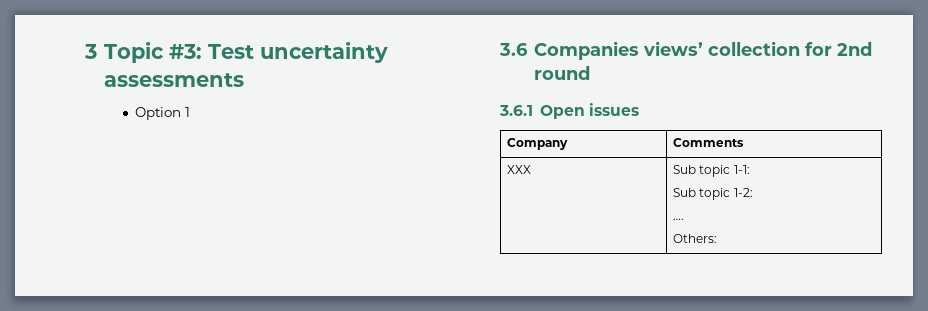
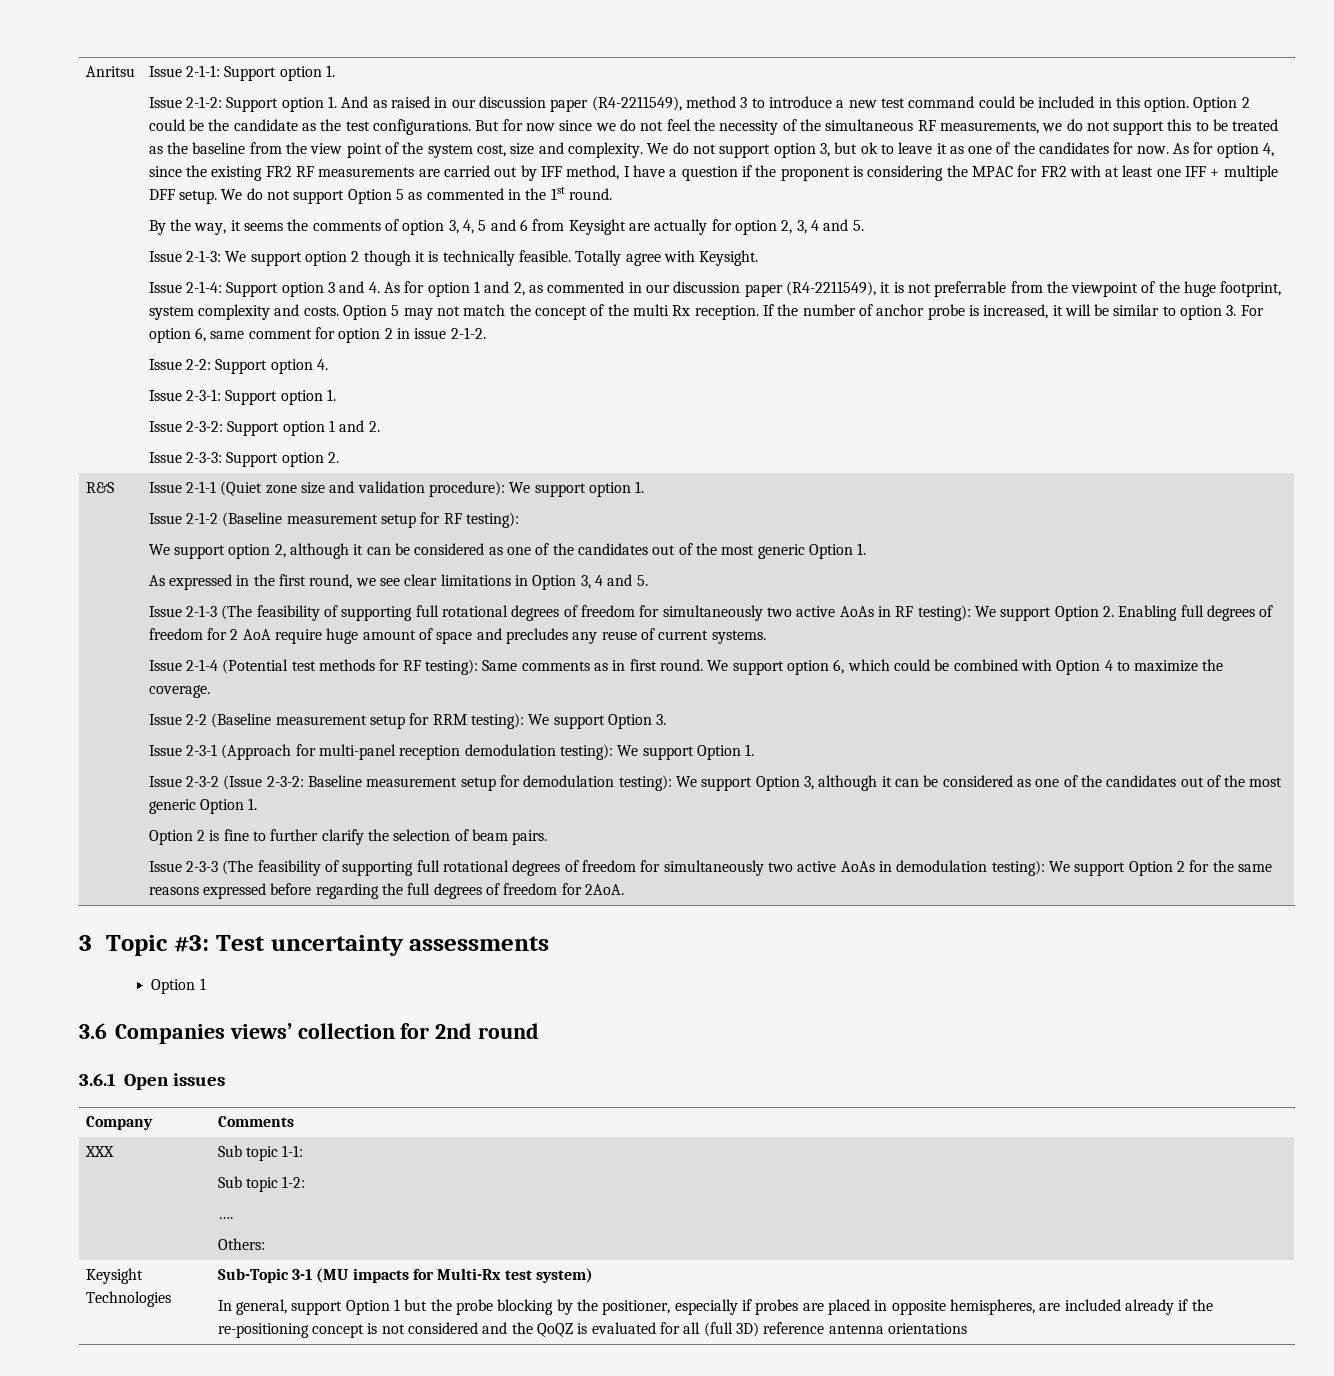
(84, 51) none -> [85,66,135,77] [148,65,336,81] [148,96,1250,112] [148,119,1279,135] [148,142,1275,158] [148,165,1278,181] [148,187,612,204] [148,219,864,235] [148,250,759,266] [148,281,1282,297] [148,304,1264,320] [148,327,486,343] [148,359,329,374] [148,389,337,405] [148,420,380,436] [148,452,340,467] [85,482,114,493] [148,481,645,497] [148,512,520,528] [148,543,867,559] [148,574,648,590] [148,605,1274,621] [148,628,766,644] [148,659,1224,675] [148,685,210,698] [148,713,667,729] [148,744,755,760] [148,775,1283,791] [148,798,258,814] [148,829,548,845] [148,860,1272,876] [148,883,625,899] Anritsu | Issue 2-1-1: Support option 1. // Issue 2-1-2: Support option 1. And as raised in our discussion paper (R4-2211549), method 3 to introduce a new test command could be included in this option. Option 2 could be the candidate as the test configurations. But for now since we do not feel the necessity of the simultaneous RF measurements, we do not support this to be treated as the baseline from the view point of the system cost, size and complexity. We do not support option 3, but ok to leave it as one of the candidates for now. As for option 4, since the existing FR2 RF measurements are carried out by IFF method, I have a question if the proponent is considering the MPAC for FR2 with at least one IFF + multiple DFF setup. We do not support Option 5 as commented in the 1st round. // By the way, it seems the comments of option 3, 4, 5 and 6 from Keysight are actually for option 2, 3, 4 and 5. // Issue 2-1-3: We support option 2 though it is technically feasible. Totally agree with Keysight. // Issue 2-1-4: Support option 3 and 4. As for option 1 and 2, as commented in our discussion paper (R4-2211549), it is not preferrable from the viewpoint of the huge footprint, system complexity and costs. Option 5 may not match the concept of the multi Rx reception. If the number of anchor probe is increased, it will be similar to option 3. For option 6, same comment for option 2 in issue 2-1-2. // Issue 2-2: Support option 4. // Issue 2-3-1: Support option 1. // Issue 2-3-2: Support option 1 and 2. // Issue 2-3-3: Support option 2. // R&S | Issue 2-1-1 (Quiet zone size and validation procedure): We support option 1. // Issue 2-1-2 (Baseline measurement setup for RF testing): // We support option 2, although it can be considered as one of the candidates out of the most generic Option 1. // As expressed in the first round, we see clear limitations in Option 3, 4 and 5. // Issue 2-1-3 (The feasibility of supporting full rotational degrees of freedom for simultaneously two active AoAs in RF testing): We support Option 2. Enabling full degrees of freedom for 2 AoA require huge amount of space and precludes any reuse of current systems. // Issue 2-1-4 (Potential test methods for RF testing): Same comments as in first round. We support option 6, which could be combined with Option 4 to maximize the coverage. // Issue 2-2 (Baseline measurement setup for RRM testing): We support Option 3. // Issue 2-3-1 (Approach for multi-panel reception demodulation testing): We support Option 1. // Issue 2-3-2 (Issue 2-3-2: Baseline measurement setup for demodulation testing): We support Option 3, although it can be considered as one of the candidates out of the most generic Option 1. // Option 2 is fine to further clarify the selection of beam pairs. // Issue 2-3-3 (The feasibility of supporting full rotational degrees of freedom for simultaneously two active AoAs in demodulation testing): We support Option 2 for the same reasons expressed before regarding the full degrees of freedom for 2AoA. //
(718, 238) none -> [85,1268,143,1284] [85,1291,171,1307] [217,1268,594,1283] [217,1299,1213,1315] [217,1322,967,1338] // Keysight Technologies | Sub-Topic 3-1 (MU impacts for Multi-Rx test system) // In general, support Option 1 but the probe blocking by the positioner, especially if probes are placed in opposite hemispheres, are included already if the re-positioning concept is not considered and the QoQZ is evaluated for all (full 3D) reference antenna orientations

